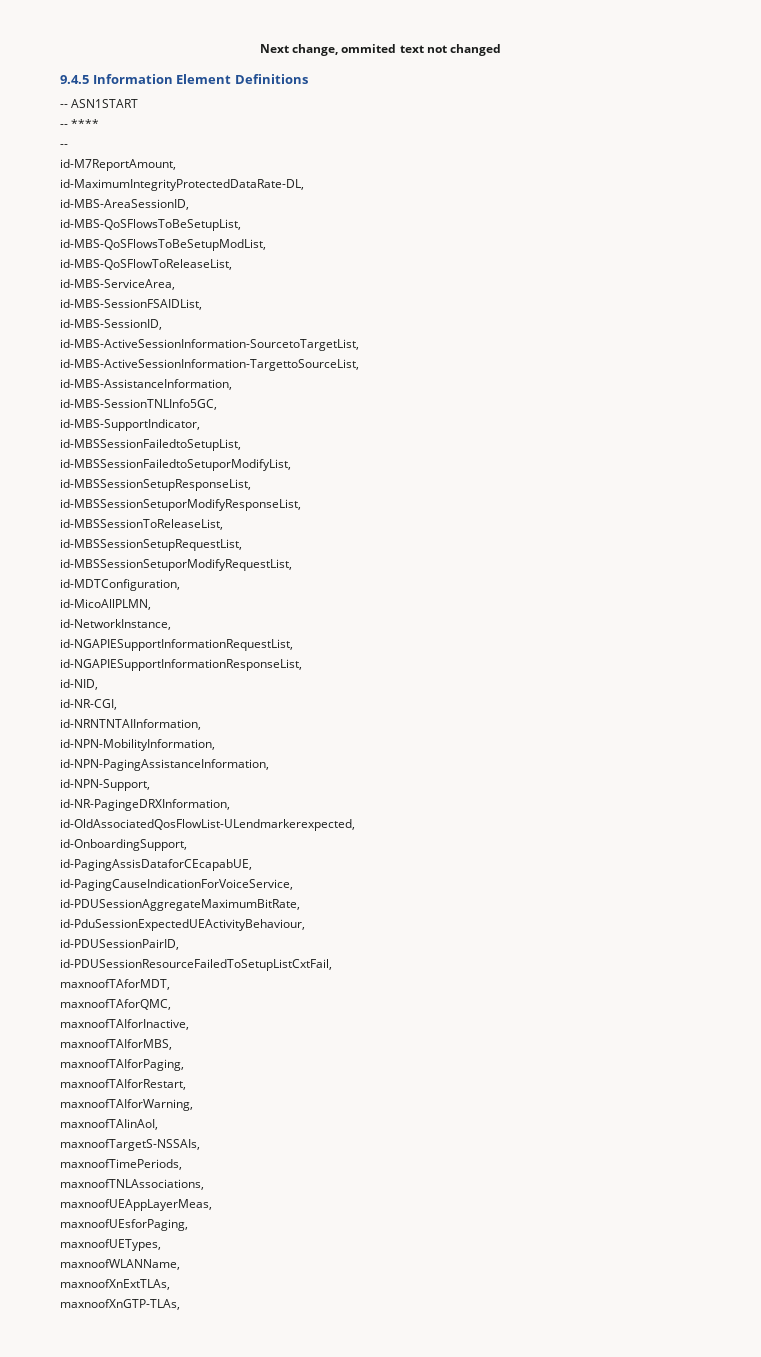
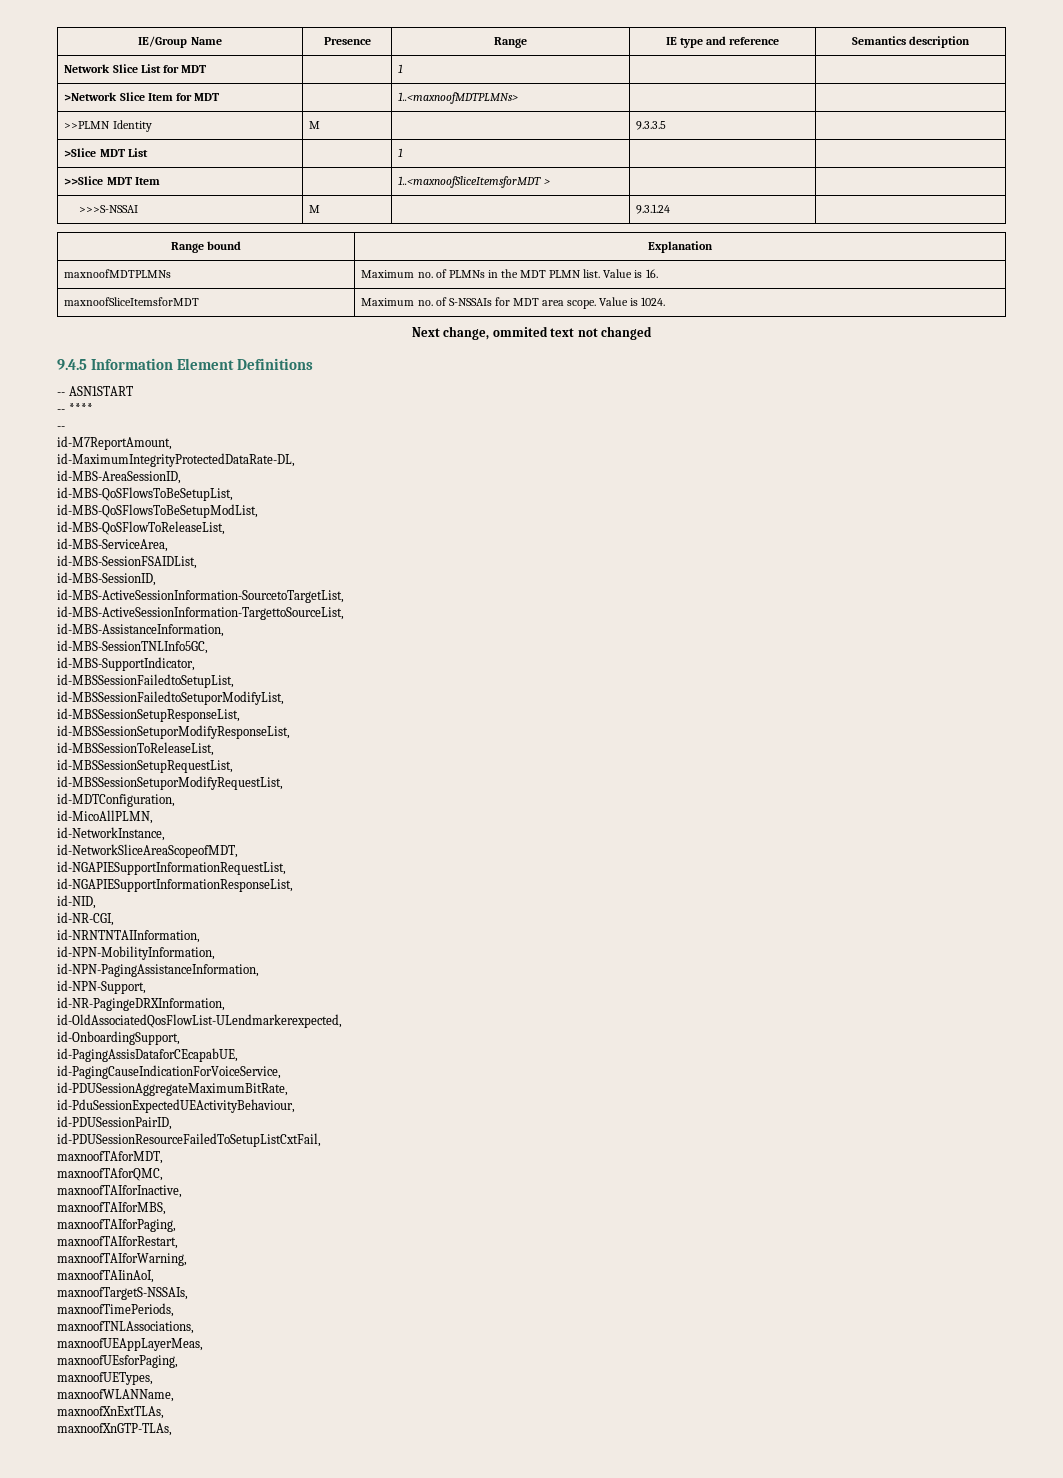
(260, 48) none -> [138,36,222,48] [323,37,371,45] [494,37,527,48] [665,36,780,48] [851,36,971,48] [64,64,206,73] [398,64,404,73] [64,92,219,101] [398,92,519,104] [64,120,152,132] [309,121,321,129] [636,121,667,130] [64,148,148,157] [398,148,404,157] [64,176,160,185] [398,176,550,188] [78,205,138,213] [309,205,321,213] [636,204,671,214] [170,241,242,253] [648,241,713,253] [64,269,172,278] [361,269,658,278] [64,297,200,306] [361,297,666,309] IE/Group Name | Presence | Range | IE type and reference | Semantics description // Network Slice List for MDT | | 1 | | // >Network Slice Item for MDT | | 1..<maxnoofMDTPLMNs> | | // >>PLMN Identity | M | | 9.3.3.5 | // >Slice MDT List | | 1 | | // >>Slice MDT Item | | 1..<maxnoofSliceItemsforMDT > | | // >>>S-NSSAI | M | | 9.3.1.24 | // Range bound | Explanation // maxnoofMDTPLMNs | Maximum no. of PLMNs in the MDT PLMN list. Value is 16. // maxnoofSliceItemsforMDT | Maximum no. of S-NSSAIs for MDT area scope. Value is 1024. //
(171, 624) none -> [57,844,238,858] // id-NetworkSliceAreaScopeofMDT,

